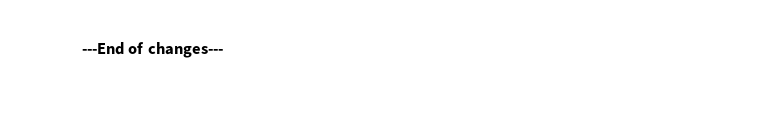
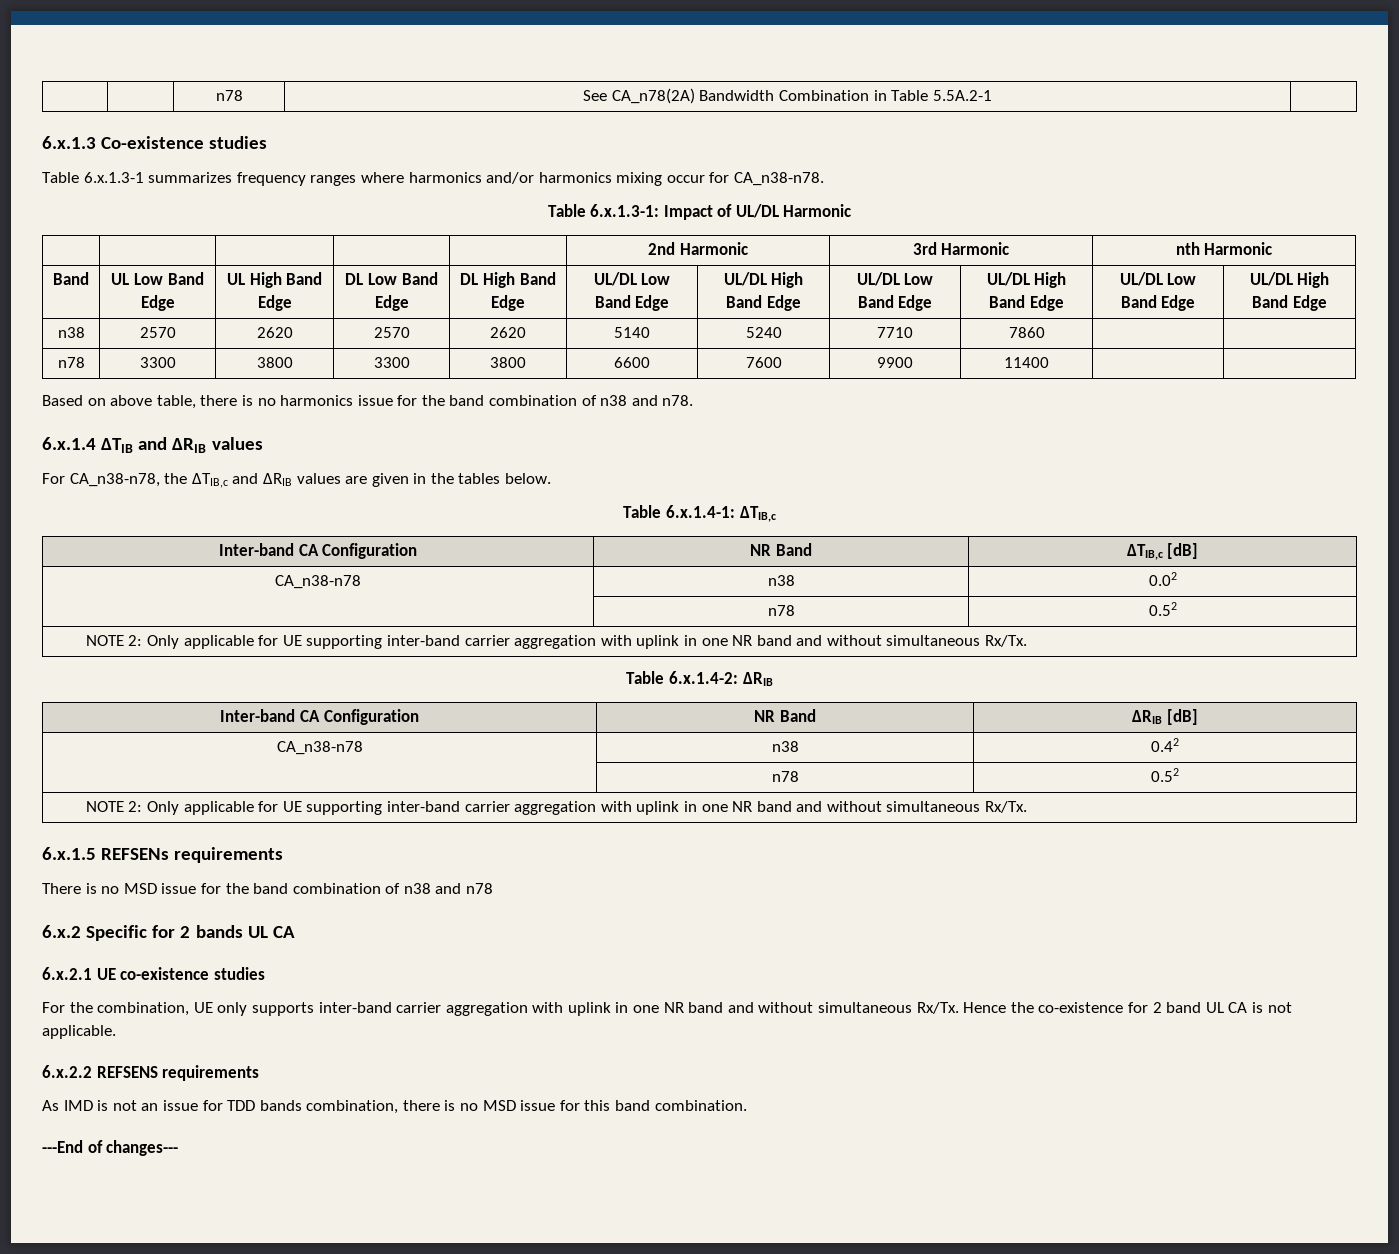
(82, 48) none -> [215,90,243,101] [583,88,992,104] [42,136,268,149] [42,172,825,186] [547,204,852,220] [648,242,748,255] [912,242,1010,255] [1175,242,1273,255] [53,272,89,285] [111,272,204,285] [140,295,175,311] [226,272,323,288] [257,295,292,311] [345,272,438,285] [374,295,409,311] [460,272,556,288] [491,295,525,311] [593,272,671,286] [594,295,670,311] [723,272,804,288] [726,295,801,311] [856,272,934,286] [857,295,933,311] [986,272,1067,288] [989,295,1064,311] [1119,272,1197,286] [1120,295,1196,311] [1249,272,1330,288] [1252,295,1327,311] [57,327,85,338] [139,327,176,338] [256,327,293,338] [373,327,410,338] [490,327,526,338] [614,327,650,338] [745,327,782,338] [877,327,913,338] [1008,327,1045,338] [57,357,85,368] [139,357,176,368] [256,357,293,368] [373,357,410,368] [490,357,526,368] [614,357,650,368] [745,357,782,368] [877,357,913,368] [1004,357,1049,368] [42,395,694,409] [42,437,263,453] [42,473,552,488] [623,505,776,522] [218,543,418,559] [750,543,812,556] [1126,543,1199,560] [275,575,361,589] [767,575,795,586] [1148,572,1177,586] [767,605,795,616] [1148,602,1177,616] [85,635,1028,649] [626,671,773,686] [220,709,419,725] [754,709,816,722] [1132,709,1198,725] [276,741,363,755] [771,741,799,752] [1151,738,1179,752] [771,771,799,782] [1151,768,1179,782] [85,801,1028,815] [42,847,284,863] [42,883,494,894] [42,925,295,941] [42,967,265,980] [42,1002,1292,1016] [42,1025,116,1039] [42,1065,260,1081] [42,1100,747,1114] | | n78 | See CA_n78(2A) Bandwidth Combination in Table 5.5A.2-1 | // 6.x.1.3 Co-existence studies // Table 6.x.1.3-1 summarizes frequency ranges where harmonics and/or harmonics mixing occur for CA_n38-n78. // Table 6.x.1.3-1: Impact of UL/DL Harmonic // | | | | | 2nd Harmonic | 3rd Harmonic | nth Harmonic // Band | UL Low Band Edge | UL High Band Edge | DL Low Band Edge | DL High Band Edge | UL/DL Low Band Edge | UL/DL High Band Edge | UL/DL Low Band Edge | UL/DL High Band Edge | UL/DL Low Band Edge | UL/DL High Band Edge // n38 | 2570 | 2620 | 2570 | 2620 | 5140 | 5240 | 7710 | 7860 | | // n78 | 3300 | 3800 | 3300 | 3800 | 6600 | 7600 | 9900 | 11400 | | // Based on above table, there is no harmonics issue for the band combination of n38 and n78. // 6.x.1.4 ∆TIB and ∆RIB values // For CA_n38-n78, the ΔTIB,c and ΔRIB values are given in the tables below. // Table 6.x.1.4-1: ΔTIB,c // Inter-band CA Configuration | NR Band | ΔTIB,c [dB] // CA_n38-n78 | n38 | 0.02 // | n78 | 0.52 // NOTE 2: Only applicable for UE supporting inter-band carrier aggregation with uplink in one NR band and without simultaneous Rx/Tx. // Table 6.x.1.4-2: ΔRIB // Inter-band CA Configuration | NR Band | ΔRIB [dB] // CA_n38-n78 | n38 | 0.42 // | n78 | 0.52 // NOTE 2: Only applicable for UE supporting inter-band carrier aggregation with uplink in one NR band and without simultaneous Rx/Tx. // 6.x.1.5 REFSENs requirements // There is no MSD issue for the band combination of n38 and n78 // 6.x.2 Specific for 2 bands UL CA // 6.x.2.1 UE co-existence studies // For the combination, UE only supports inter-band carrier aggregation with uplink in one NR band and without simultaneous Rx/Tx. Hence the co-existence for 2 band UL CA is not applicable. // 6.x.2.2 REFSENS requirements // As IMD is not an issue for TDD bands combination, there is no MSD issue for this band combination. //

